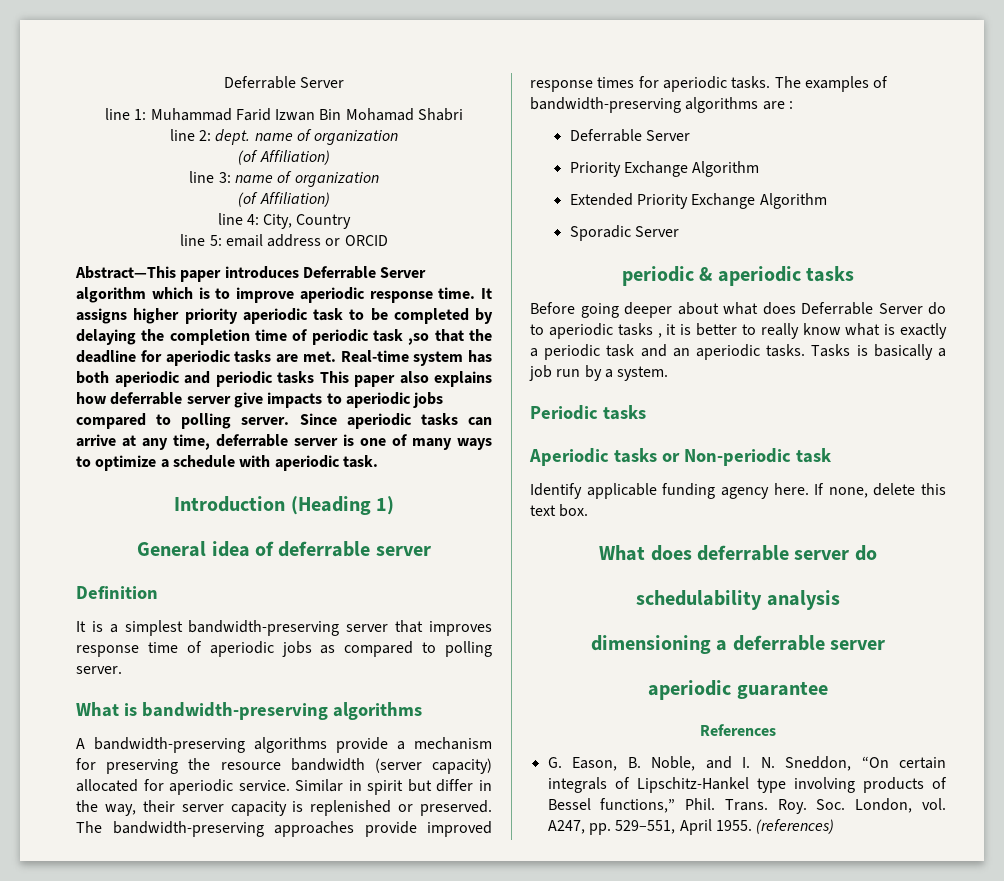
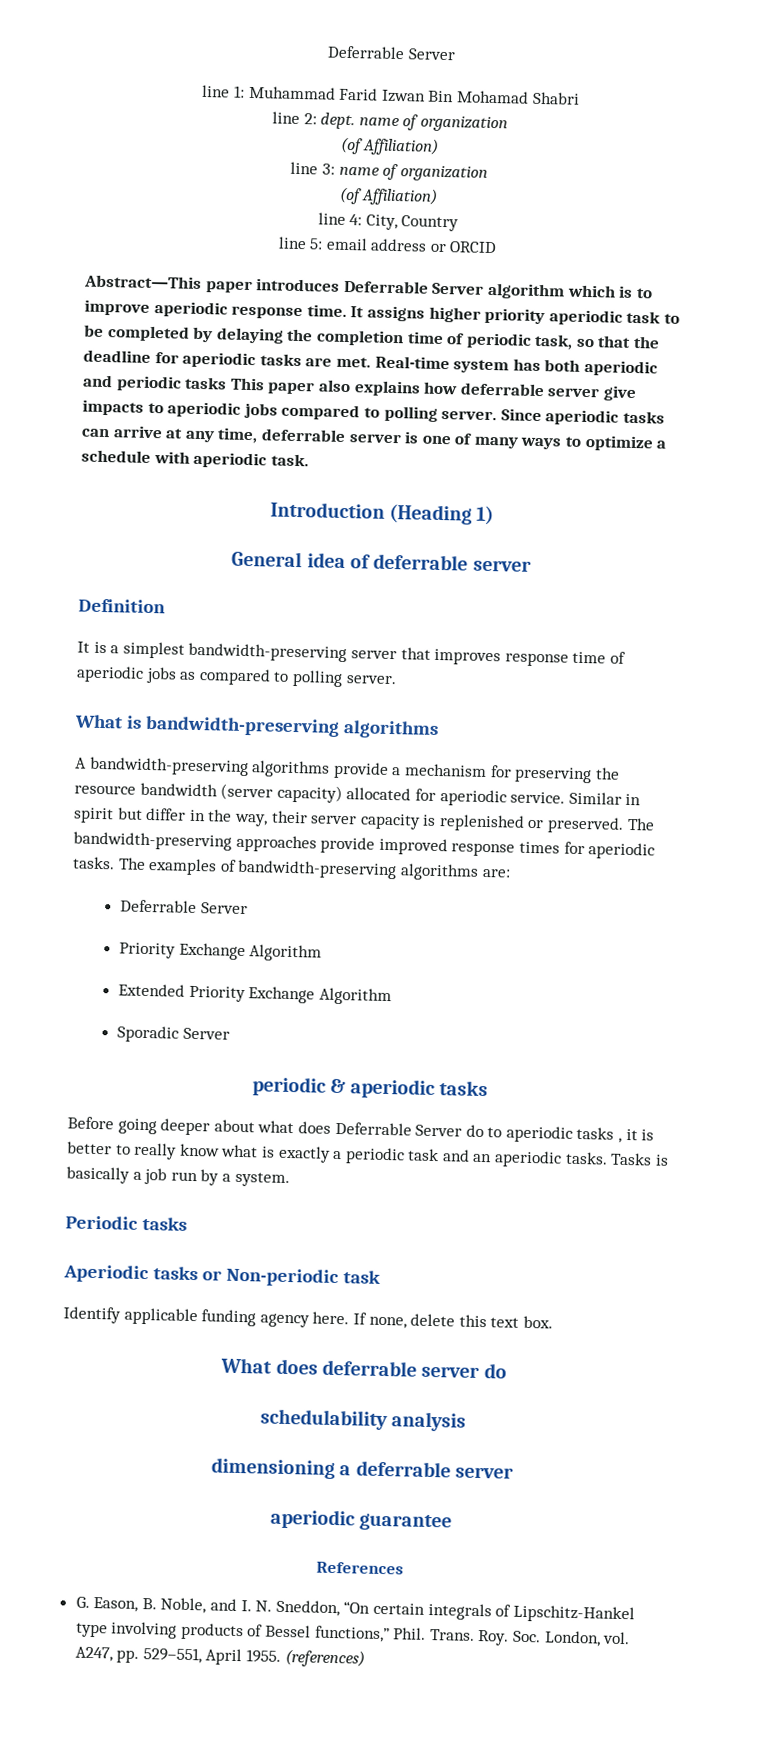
[373,329,430,345] task ,so -> [534,333,595,350] task, so
[762,101,793,110] are : -> [481,868,511,878] are:

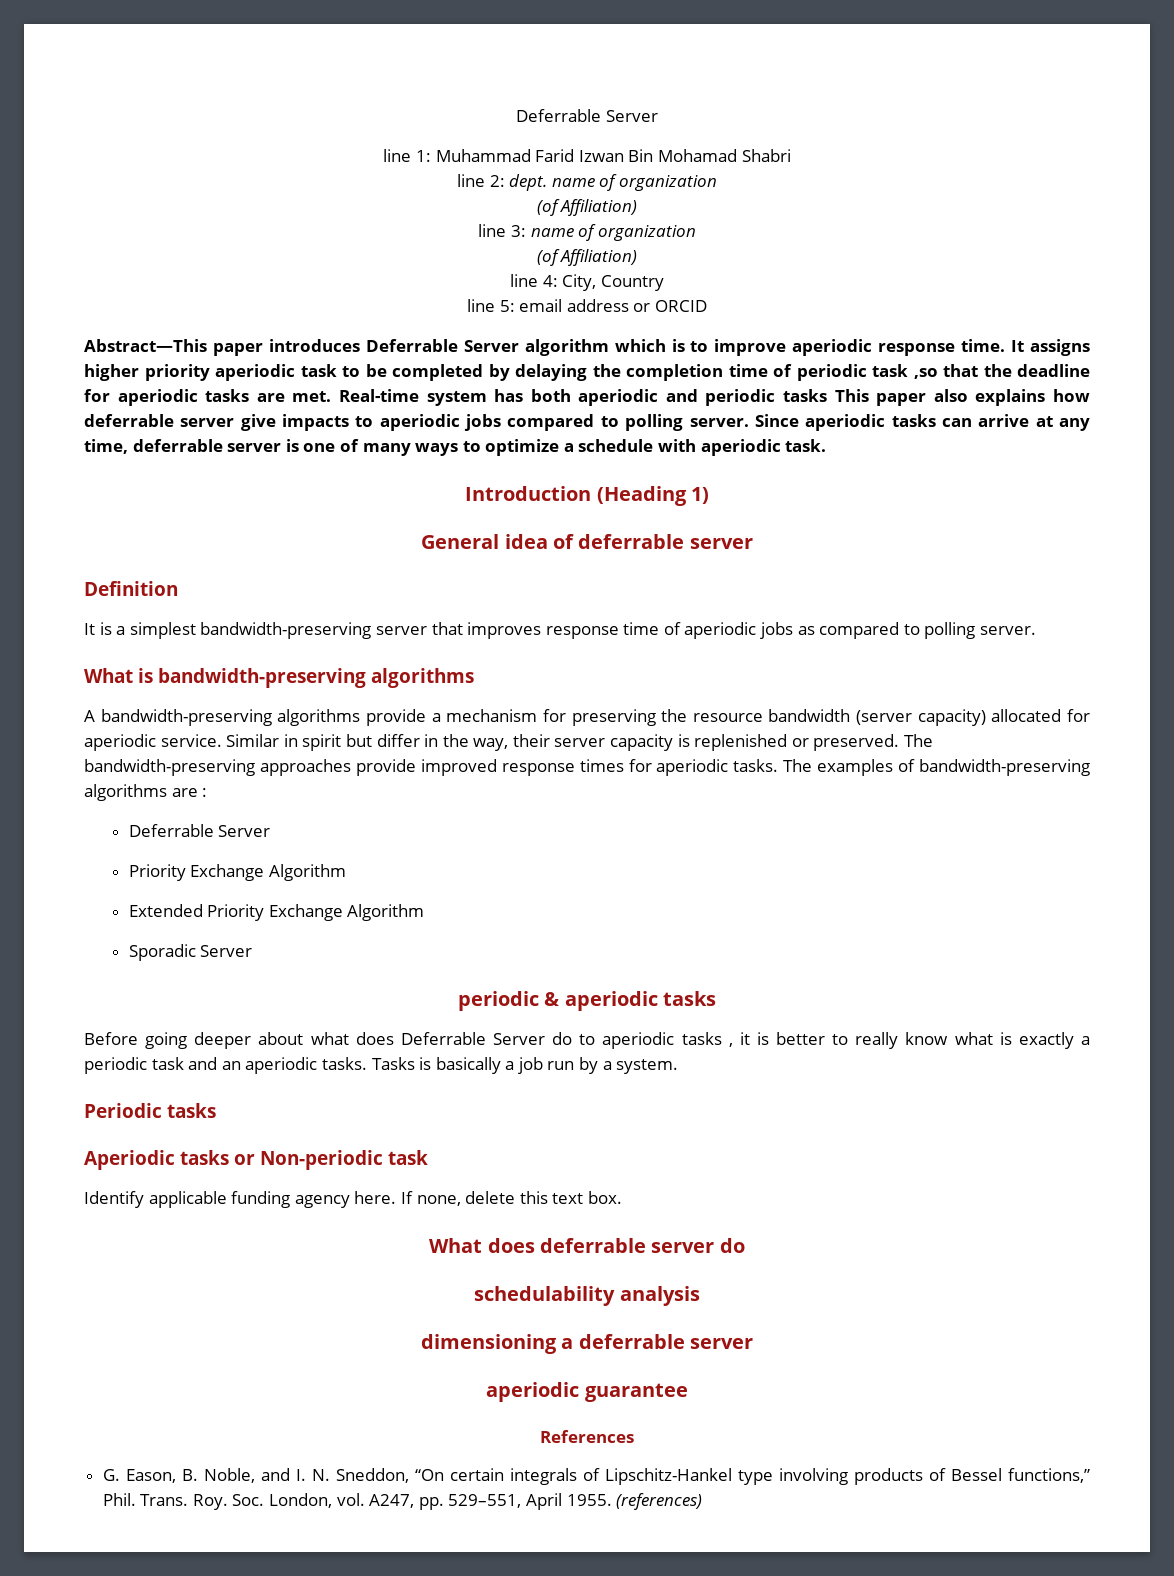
[534,333,595,350] task, so -> [872,364,938,379] task ,so
[481,868,511,878] are: -> [171,788,208,797] are :

